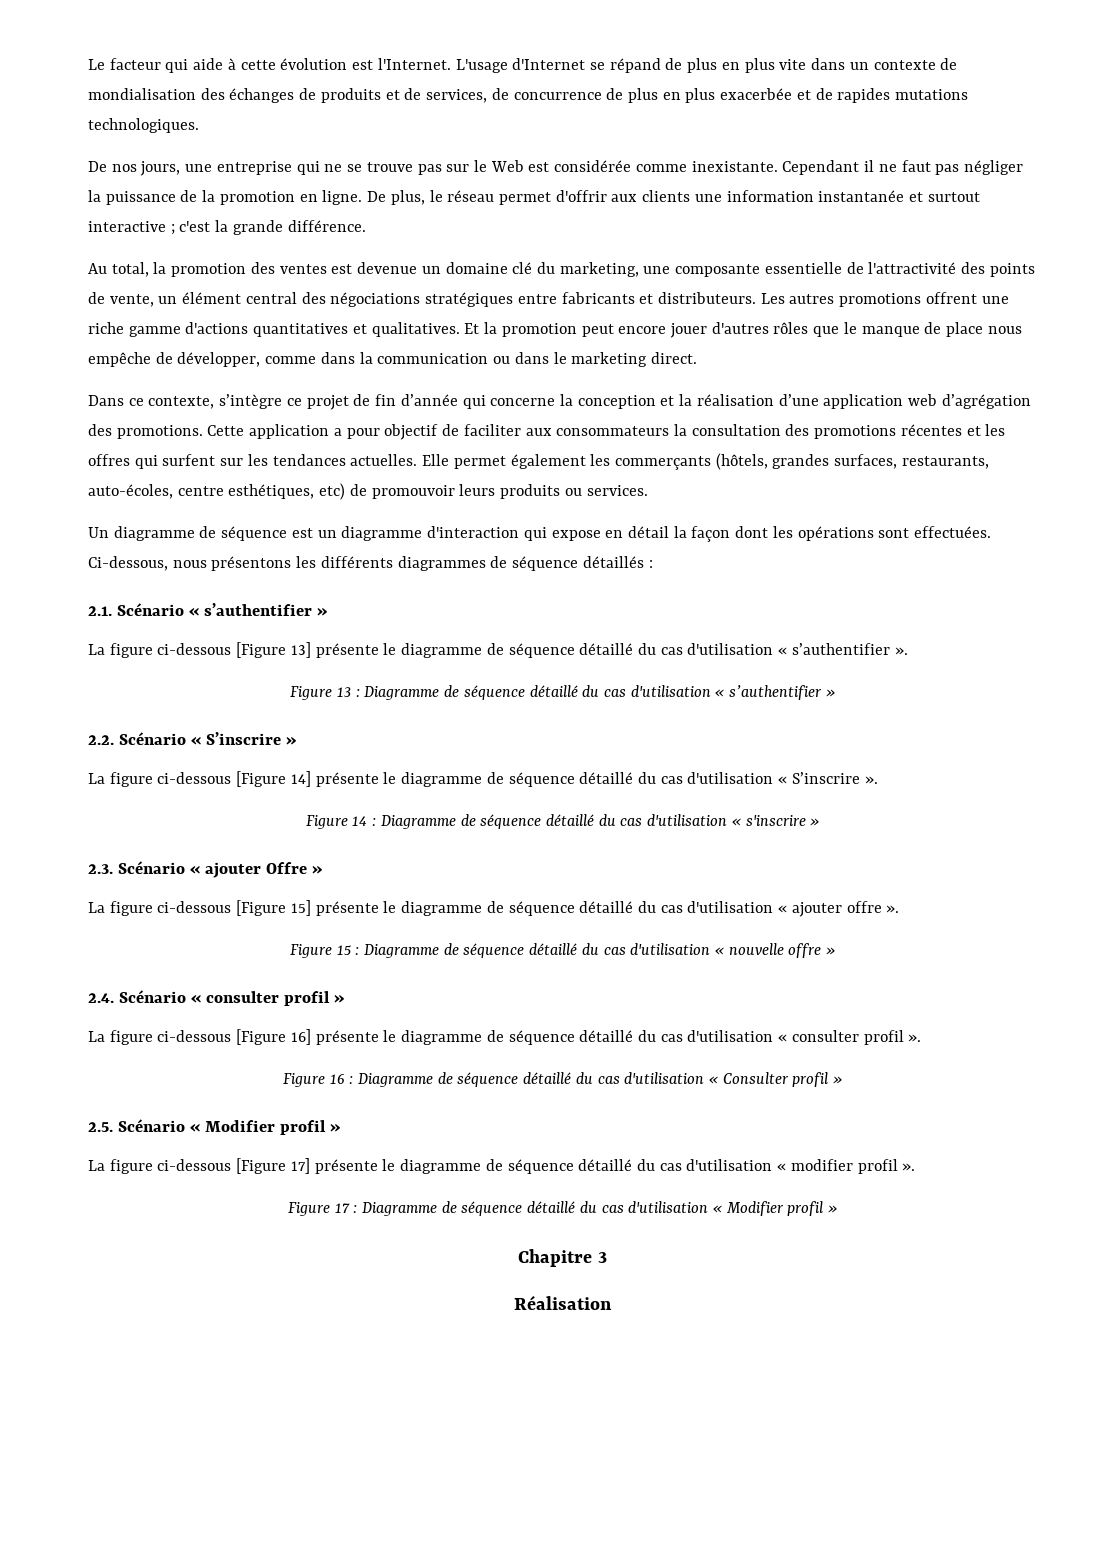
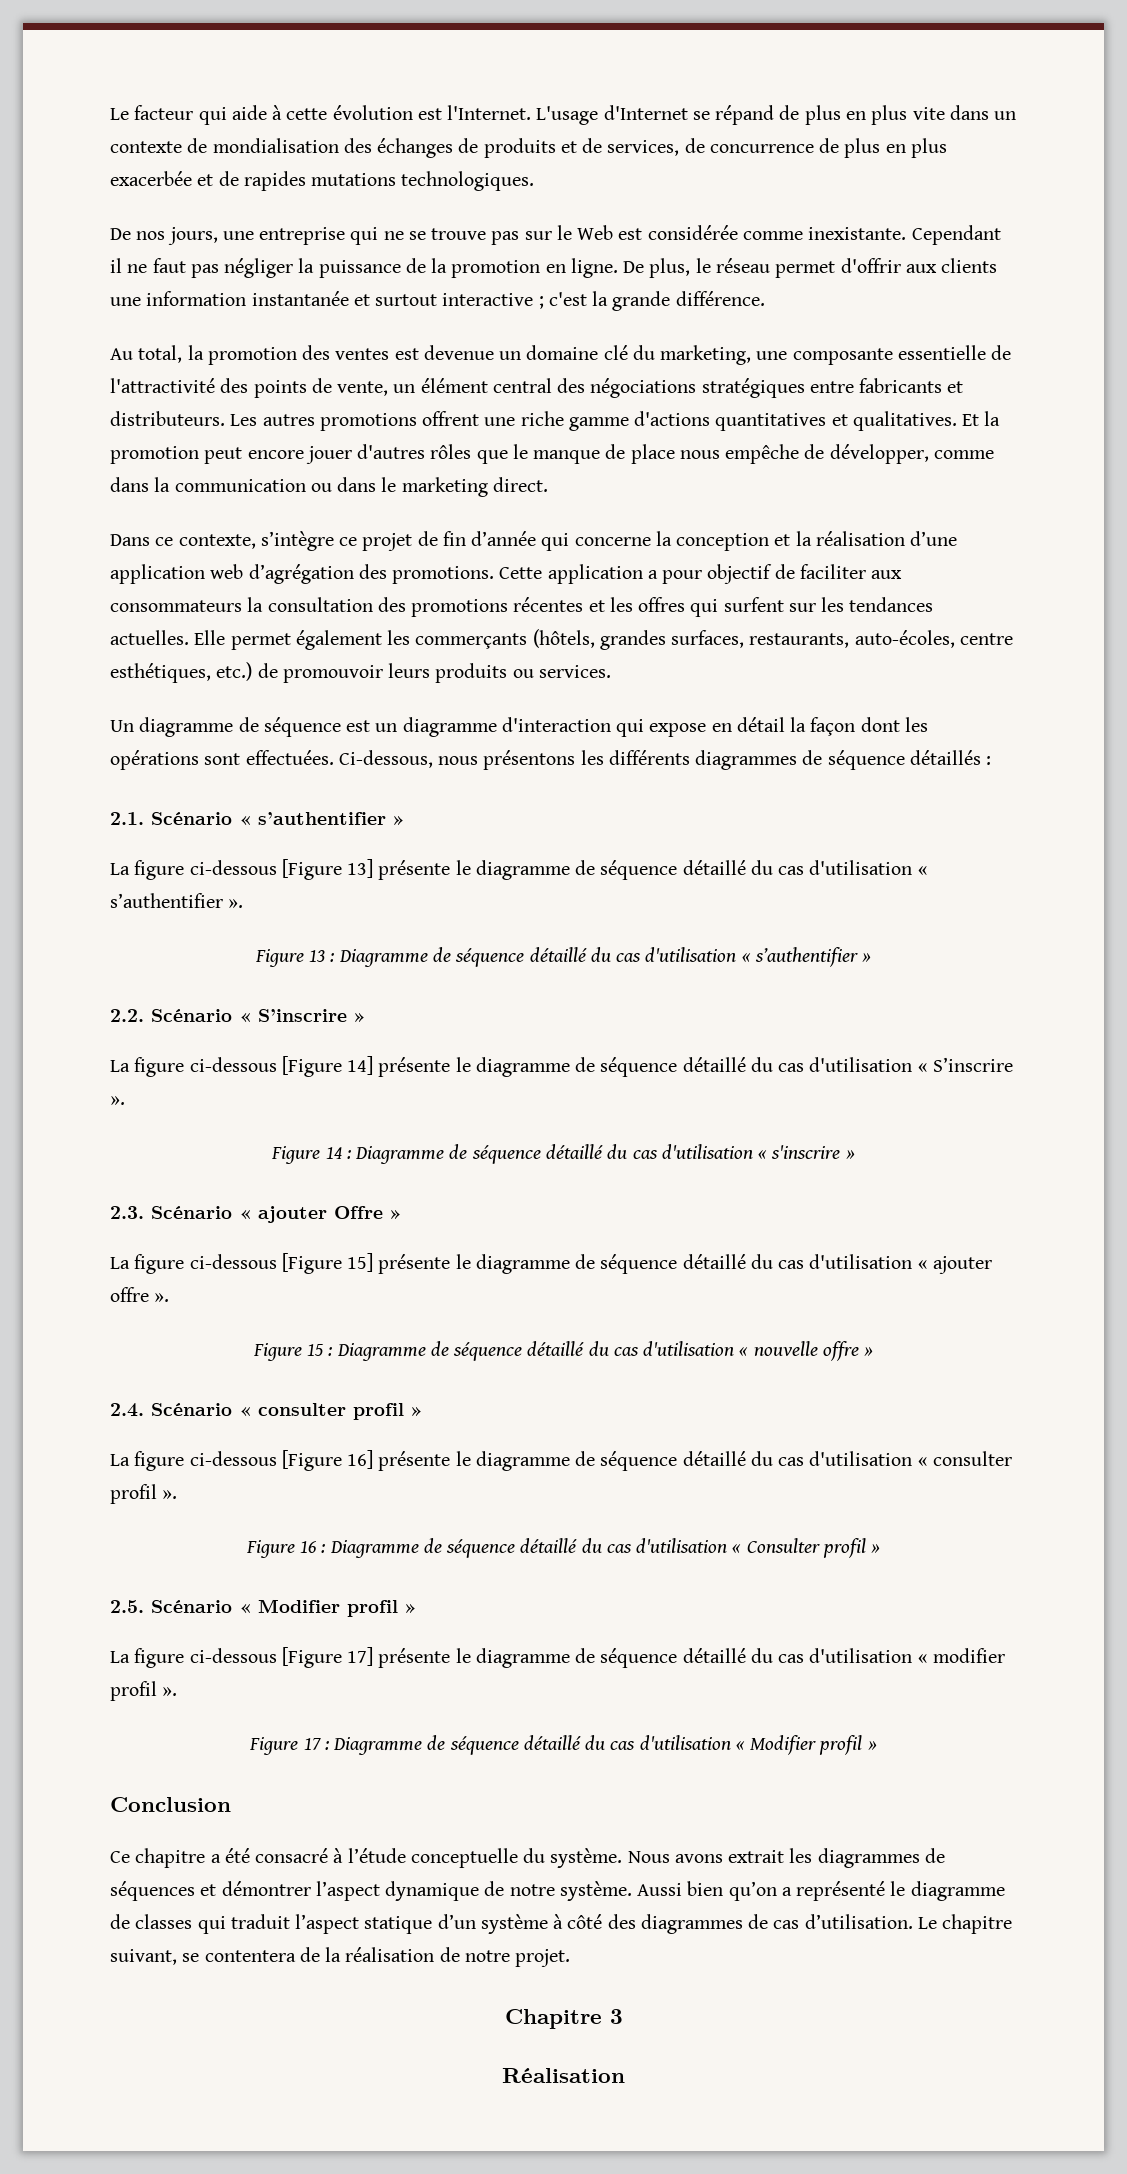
[319,483,346,500] etc) -> [216,662,253,681] etc.)
(838, 1209) none -> [110,1797,231,1812] [110,1848,945,1868] [110,1881,1005,1901] [110,1914,1013,1934] [110,1947,571,1967] // Conclusion // Ce chapitre a été consacré à l’étude conceptuelle du système. Nous avons extrait les diagrammes de séquences et démontrer l’aspect dynamique de notre système. Aussi bien qu’on a représenté le diagramme de classes qui traduit l’aspect statique d’un système à côté des diagrammes de cas d’utilisation. Le chapitre suivant, se contentera de la réalisation de notre projet.

